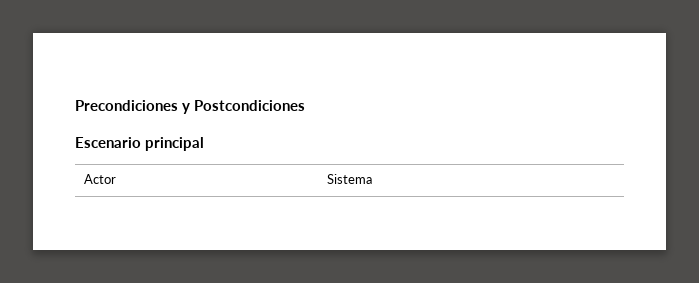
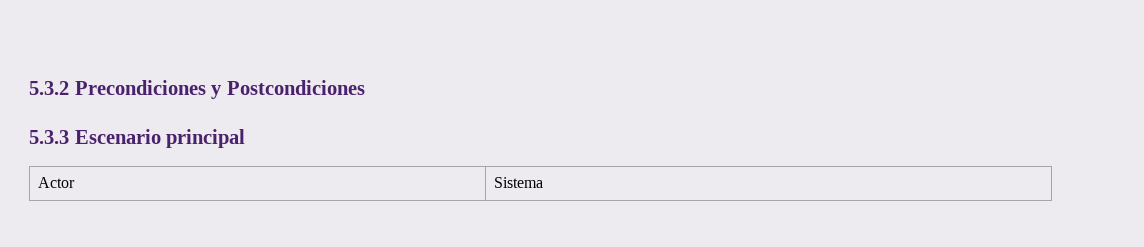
(75, 105) none -> [29,81,69,95] 5.3.2
(306, 105) none -> [29,130,69,144] 5.3.3

